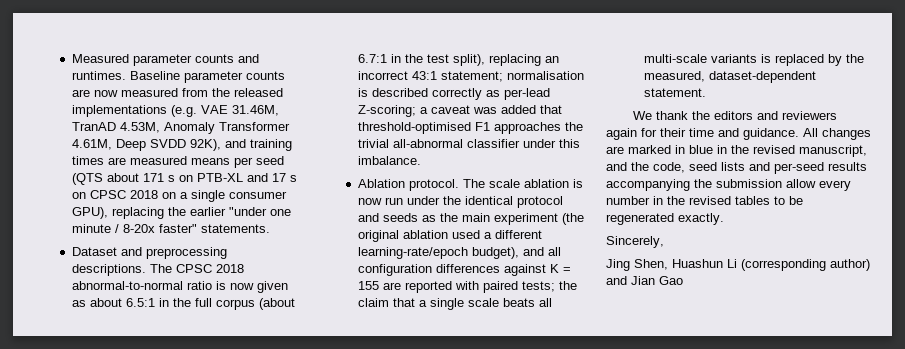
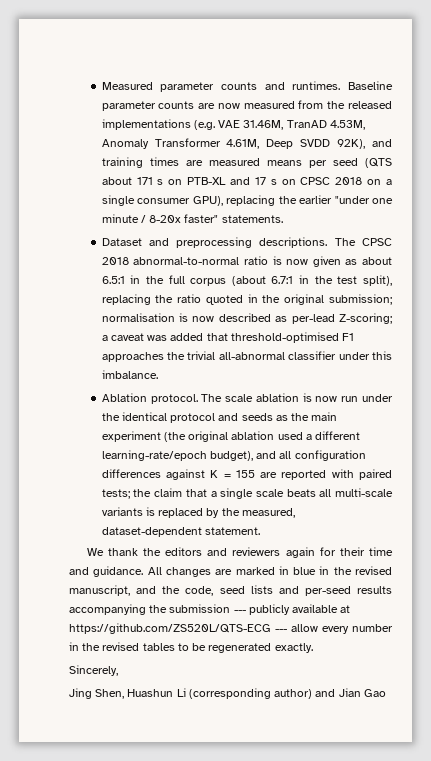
[545,56,560,63] [358,71,585,82] [358,88,483,100] an incorrect 43:1 statement; normalisation is described correctly -> [155,294,392,305] [101,313,271,322] the ratio quoted in the original submission; normalisation is now described
(782, 183) none -> [233,604,351,615] [69,623,287,634] --- publicly available at https://github.com/ZS520L/QTS-ECG ---

